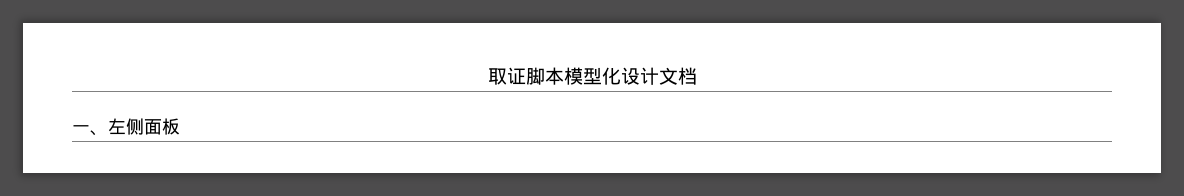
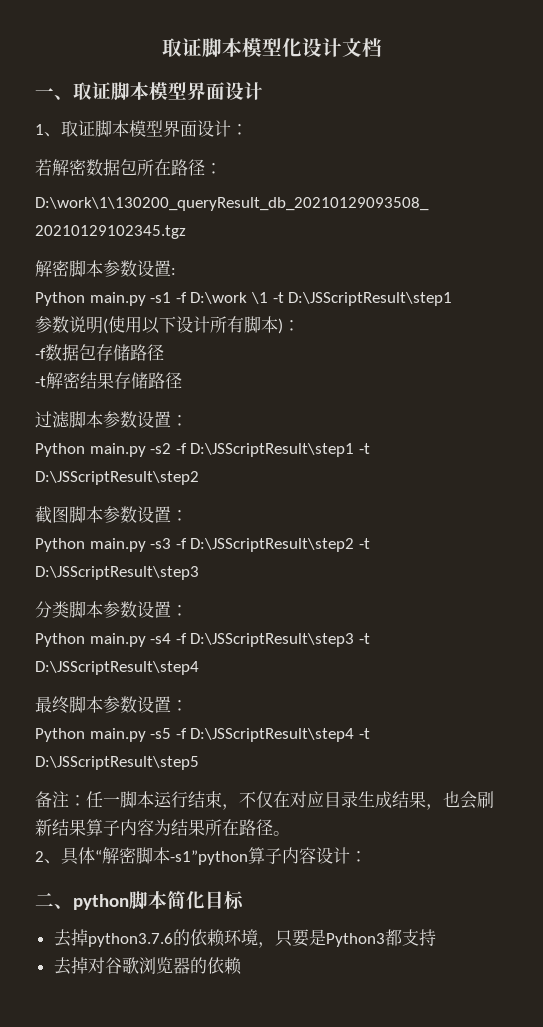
[108,118,180,135] 左侧面板 -> [73,82,263,100] [35,120,248,137] [35,159,222,176] [35,197,429,211] [35,225,186,239] [35,260,176,277] [35,292,453,306] [35,316,300,334] [35,344,164,361] [35,372,182,389] [35,411,188,428] [35,443,370,457] [35,471,199,485] [35,506,188,524] [35,538,370,552] [35,566,199,580] [35,601,188,618] [35,633,370,647] [35,661,199,675] [35,696,188,714] [35,728,370,742] [35,756,199,770] [35,791,494,810] [35,819,290,836] [35,847,367,865] [35,891,244,910] [53,929,436,948] [53,957,242,975] 取证脚本模型界面设计 // 1、取证脚本模型界面设计： // 若解密数据包所在路径： // D:\work\1\130200_queryResult_db_20210129093508_ 20210129102345.tgz // 解密脚本参数设置: // Python main.py -s1 -f D:\work \1 -t D:\JSScriptResult\step1 // 参数说明(使用以下设计所有脚本)： // -f数据包存储路径 // -t解密结果存储路径 // 过滤脚本参数设置： // Python main.py -s2 -f D:\JSScriptResult\step1 -t D:\JSScriptResult\step2 // 截图脚本参数设置： // Python main.py -s3 -f D:\JSScriptResult\step2 -t D:\JSScriptResult\step3 // 分类脚本参数设置： // Python main.py -s4 -f D:\JSScriptResult\step3 -t D:\JSScriptResult\step4 // 最终脚本参数设置： // Python main.py -s5 -f D:\JSScriptResult\step4 -t D:\JSScriptResult\step5 // 备注：任一脚本运行结束，不仅在对应目录生成结果，也会刷新结果算子内容为结果所在路径。 // 2、具体“解密脚本-s1”python算子内容设计： // 二、python脚本简化目标 // 去掉python3.7.6的依赖环境，只要是Python3都支持 // 去掉对谷歌浏览器的依赖

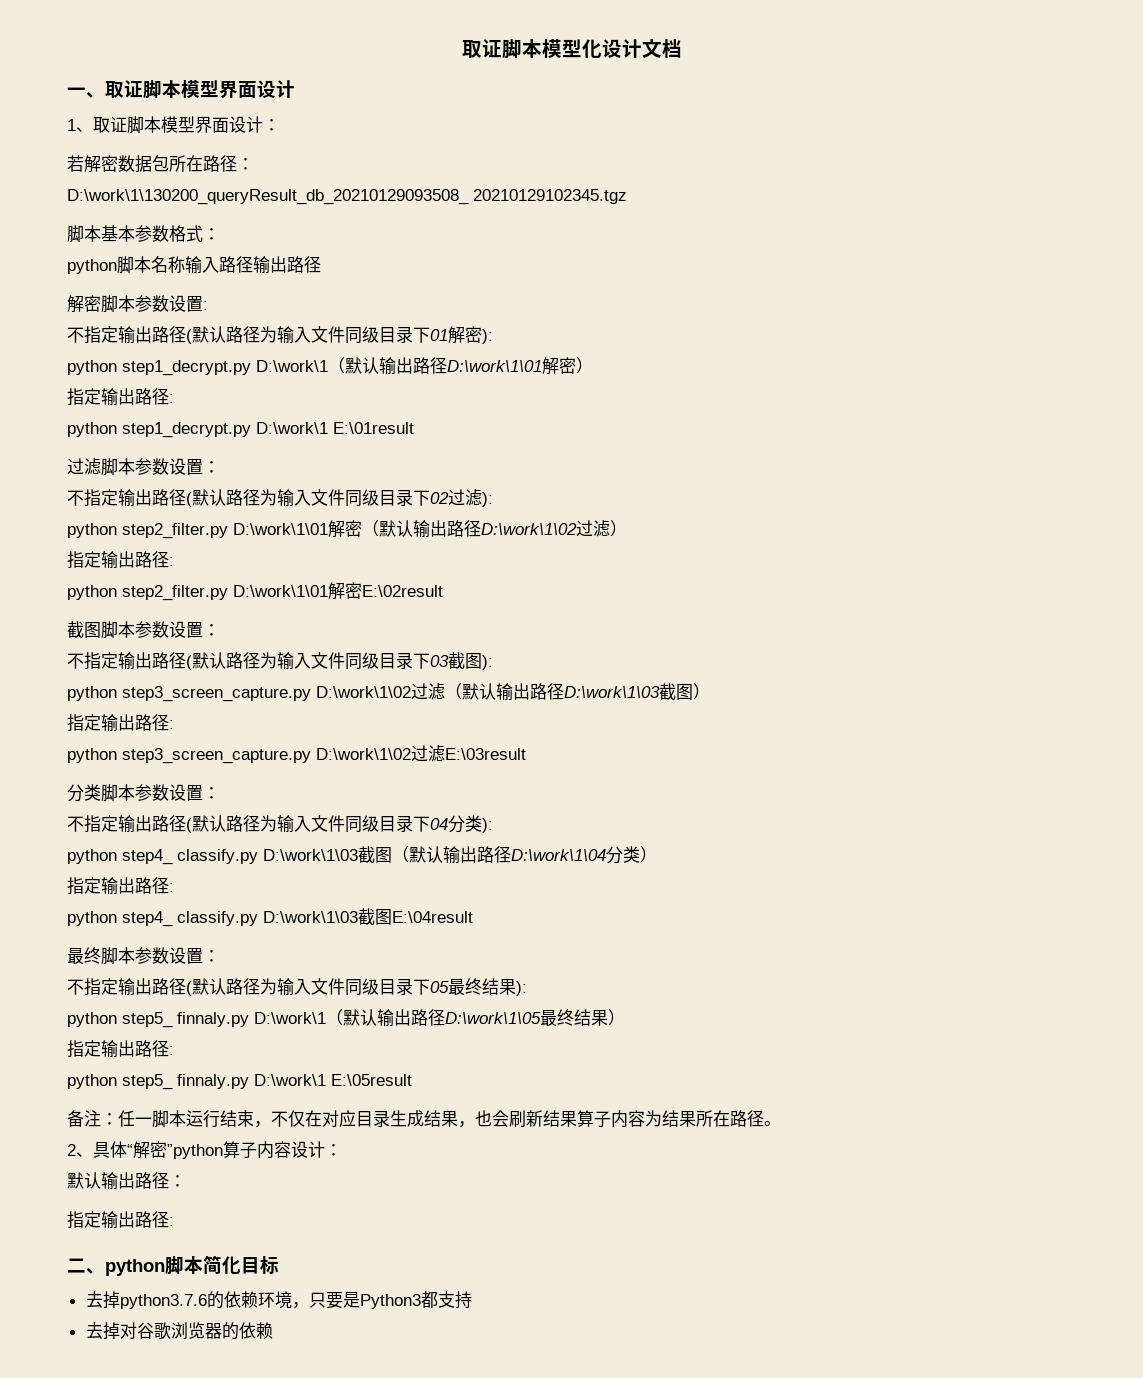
(186, 232) none -> [67,225,220,243] [67,256,321,274] // 脚本基本参数格式： // python脚本名称输入路径输出路径
[35,292,453,306] [35,316,300,334] [35,344,164,361] [35,372,182,389] Python main.py -s1 -f D:\work \1 -t D:\JSScriptResult\step1 // 参数说明(使用以下设计所有脚本)： // -f数据包存储路径 // -t解密结果存储路径 -> [67,326,493,344] [67,357,593,376] [67,388,174,406] [67,422,414,438] 不指定输出路径(默认路径为输入文件同级目录下01解密): // python step1_decrypt.py D:\work\1（默认输出路径D:\work\1\01解密） // 指定输出路径: // python step1_decrypt.py D:\work\1 E:\01result
[35,443,370,457] [35,471,199,485] Python main.py -s2 -f D:\JSScriptResult\step1 -t D:\JSScriptResult\step2 -> [67,489,493,507] [67,520,627,539] [67,551,174,569] [67,582,443,601] 不指定输出路径(默认路径为输入文件同级目录下02过滤): // python step2_filter.py D:\work\1\01解密（默认输出路径D:\work\1\02过滤） // 指定输出路径: // python step2_filter.py D:\work\1\01解密E:\02result
[35,538,370,552] [35,566,199,580] Python main.py -s3 -f D:\JSScriptResult\step2 -t D:\JSScriptResult\step3 -> [67,652,493,670] [67,683,710,702] [67,714,174,732] [67,745,526,764] 不指定输出路径(默认路径为输入文件同级目录下03截图): // python step3_screen_capture.py D:\work\1\02过滤（默认输出路径D:\work\1\03截图） // 指定输出路径: // python step3_screen_capture.py D:\work\1\02过滤E:\03result
[35,633,370,647] [35,661,199,675] Python main.py -s4 -f D:\JSScriptResult\step3 -t D:\JSScriptResult\step4 -> [67,815,493,833] [67,846,657,865] [67,877,174,895] [67,908,473,927] 不指定输出路径(默认路径为输入文件同级目录下04分类): // python step4_ classify.py D:\work\1\03截图（默认输出路径D:\work\1\04分类） // 指定输出路径: // python step4_ classify.py D:\work\1\03截图E:\04result
[35,728,370,742] [35,756,199,770] Python main.py -s5 -f D:\JSScriptResult\step4 -t D:\JSScriptResult\step5 -> [67,978,527,996] [67,1009,625,1028] [67,1040,174,1058] [67,1074,412,1090] 不指定输出路径(默认路径为输入文件同级目录下05最终结果): // python step5_ finnaly.py D:\work\1（默认输出路径D:\work\1\05最终结果） // 指定输出路径: // python step5_ finnaly.py D:\work\1 E:\05result
[136,847,248,865] 脚本-s1”python -> [167,1144,223,1159] ”python
(367, 856) none -> [67,1172,186,1190] [67,1211,174,1229] // 默认输出路径： // 指定输出路径:

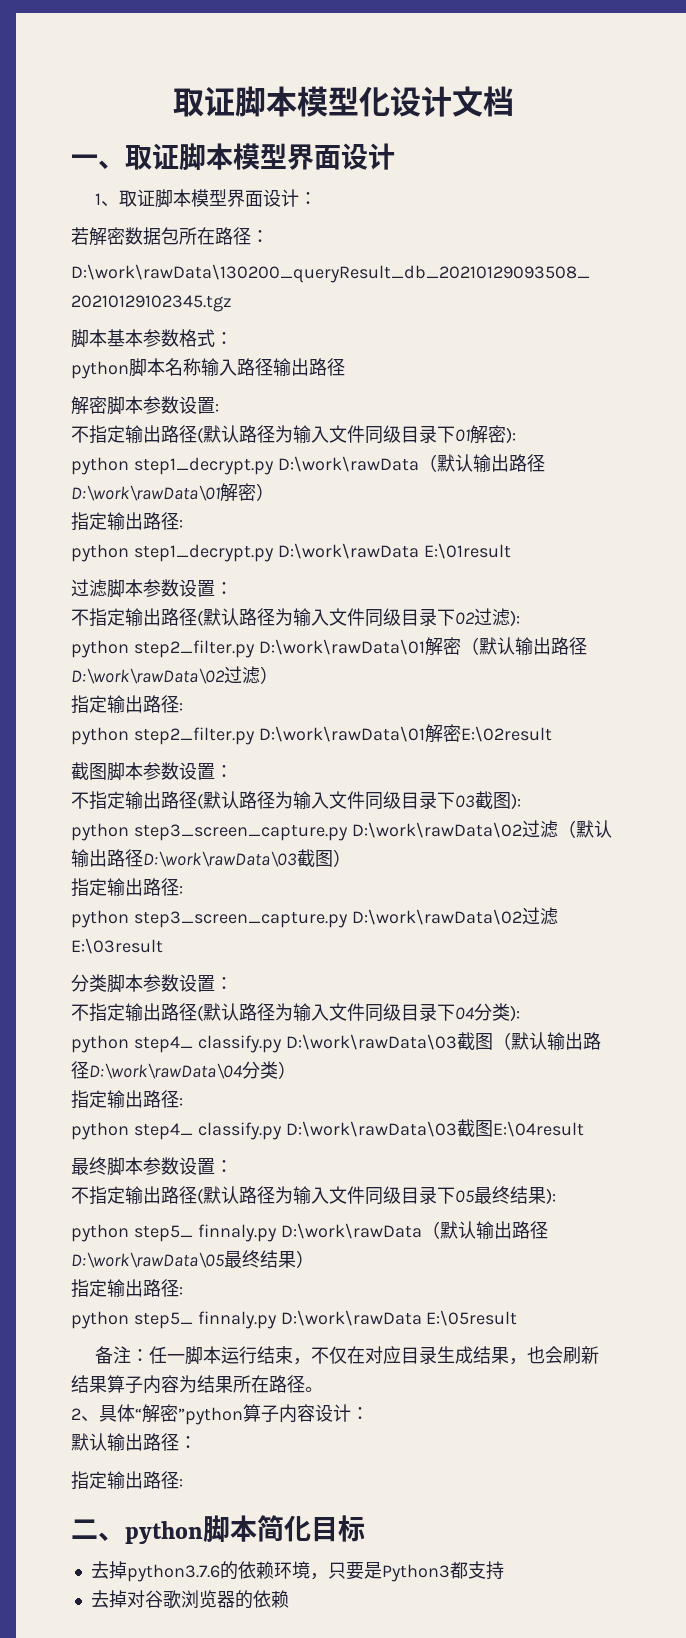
[67,189,469,205] D:\work\1\130200_queryResult_db_20210129093508_ -> [71,264,590,283] D:\work\rawData\130200_queryResult_db_20210129093508_
[256,357,542,375] D:\work\1（默认输出路径D:\work\1\01 -> [277,454,545,473] [71,485,220,501] D:\work\rawData（默认输出路径D:\work\rawData\01
[256,422,328,434] D:\work\1 -> [277,543,419,559] D:\work\rawData
[233,523,328,535] D:\work\1\01 -> [258,639,425,655] D:\work\rawData\01
[481,523,577,535] D:\work\1\02 -> [71,668,225,684] D:\work\rawData\02
[233,585,328,597] D:\work\1\01 -> [258,726,425,742] D:\work\rawData\01
[316,686,411,698] D:\work\1\02 -> [351,822,522,838] D:\work\rawData\02
[564,686,660,698] D:\work\1\03 -> [143,851,297,867] D:\work\rawData\03
[316,748,411,760] D:\work\1\02 -> [351,909,522,925] D:\work\rawData\02
[263,849,358,861] D:\work\1\03 -> [285,1034,457,1050] D:\work\rawData\03
[511,849,606,861] D:\work\1\04 -> [89,1063,243,1079] D:\work\rawData\04
[263,911,358,923] D:\work\1\03 -> [285,1121,457,1137] D:\work\rawData\03
[254,1009,541,1027] D:\work\1（默认输出路径D:\work\1\05 -> [280,1221,548,1240] [71,1252,224,1268] D:\work\rawData（默认输出路径D:\work\rawData\05
[254,1074,326,1086] D:\work\1 -> [280,1310,422,1326] D:\work\rawData

